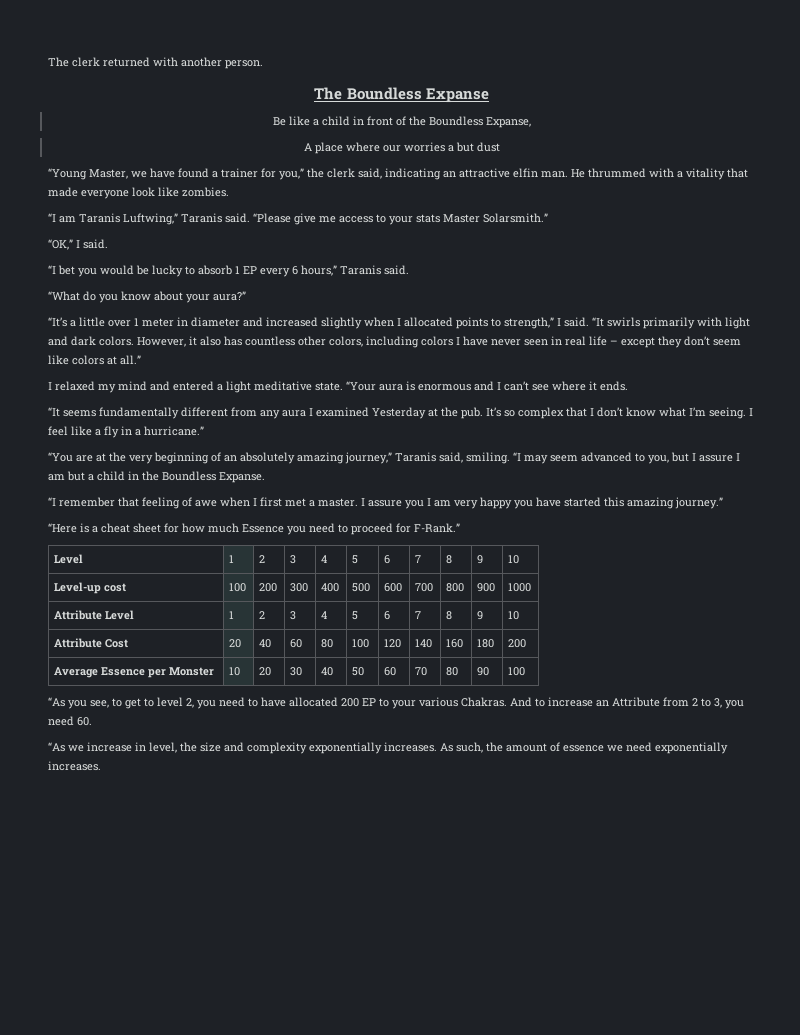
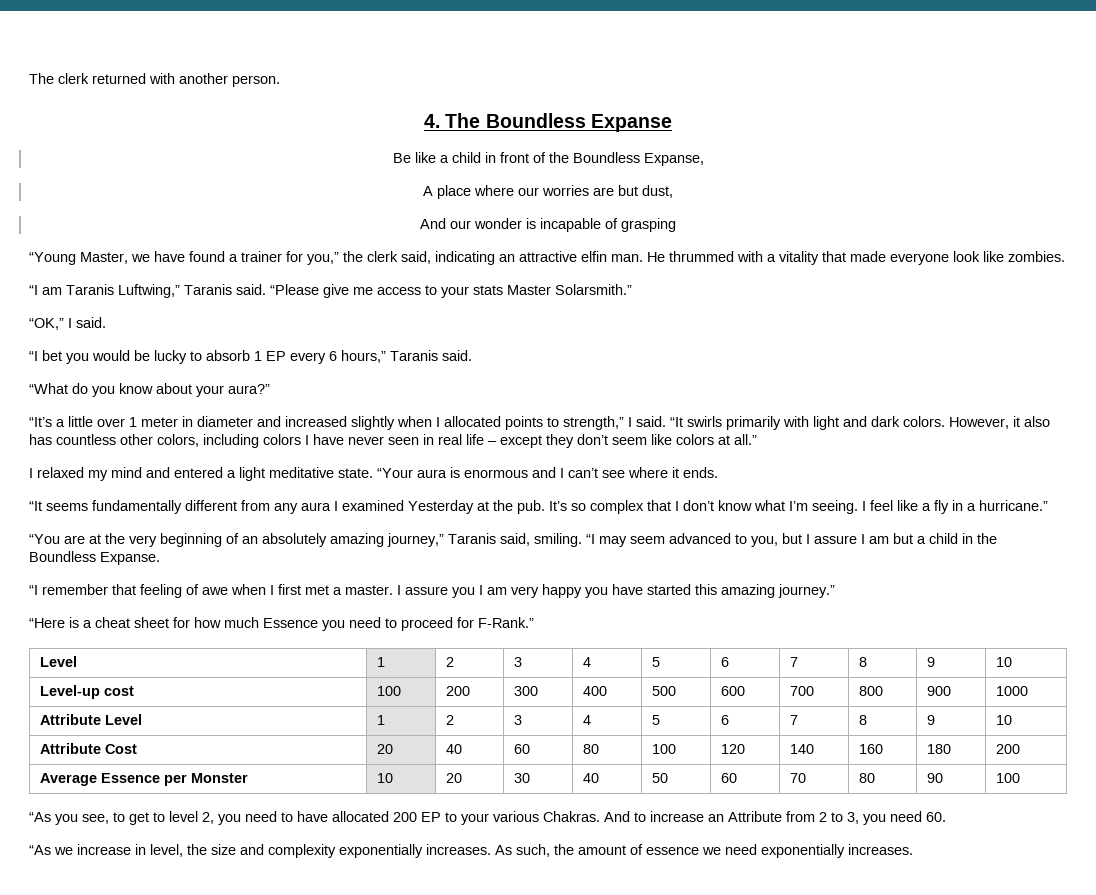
(263, 64) none -> [424,114,441,128] 4.
[447,142,500,152] a but dust -> [593,185,673,198] [420,218,676,232] are but dust, // And our wonder is incapable of grasping

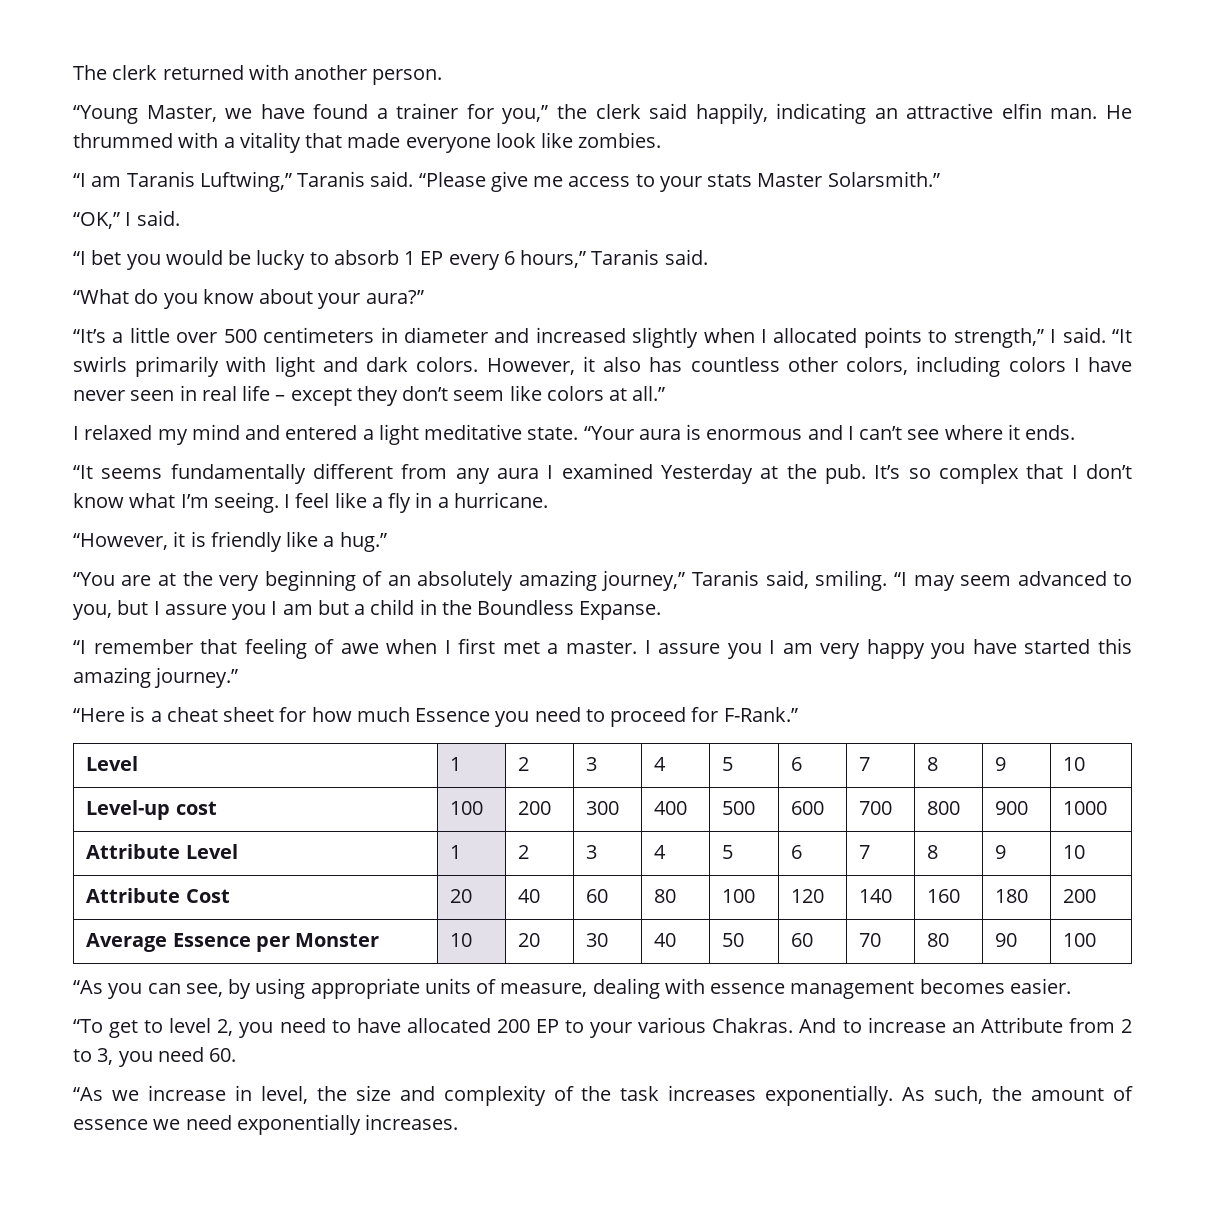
[424,113,672,132] [392,152,704,166] [423,185,673,199] [420,218,676,232] // 4. The Boundless Expanse // Be like a child in front of the Boundless Expanse, // A place where our worries are but dust, // And our wonder is incapable of grasping -> (443, 77) none
[401,251,431,264] said, -> [649,103,768,124] said happily,
[129,417,178,427] 1 meter -> [223,327,375,343] 500 centimeters
[979,500,1048,511] hurricane.” -> [453,492,548,508] [73,531,387,552] hurricane. // “However, it is friendly like a hug.”
(857, 539) none -> [232,604,267,620] you
[82,812,125,824] see, to -> [147,978,1071,999] [73,1019,103,1033] can see, by using appropriate units of measure, dealing with essence management becomes easier. // “To
[339,844,491,858] exponentially increases. -> [553,1085,894,1106] of the task increases exponentially.

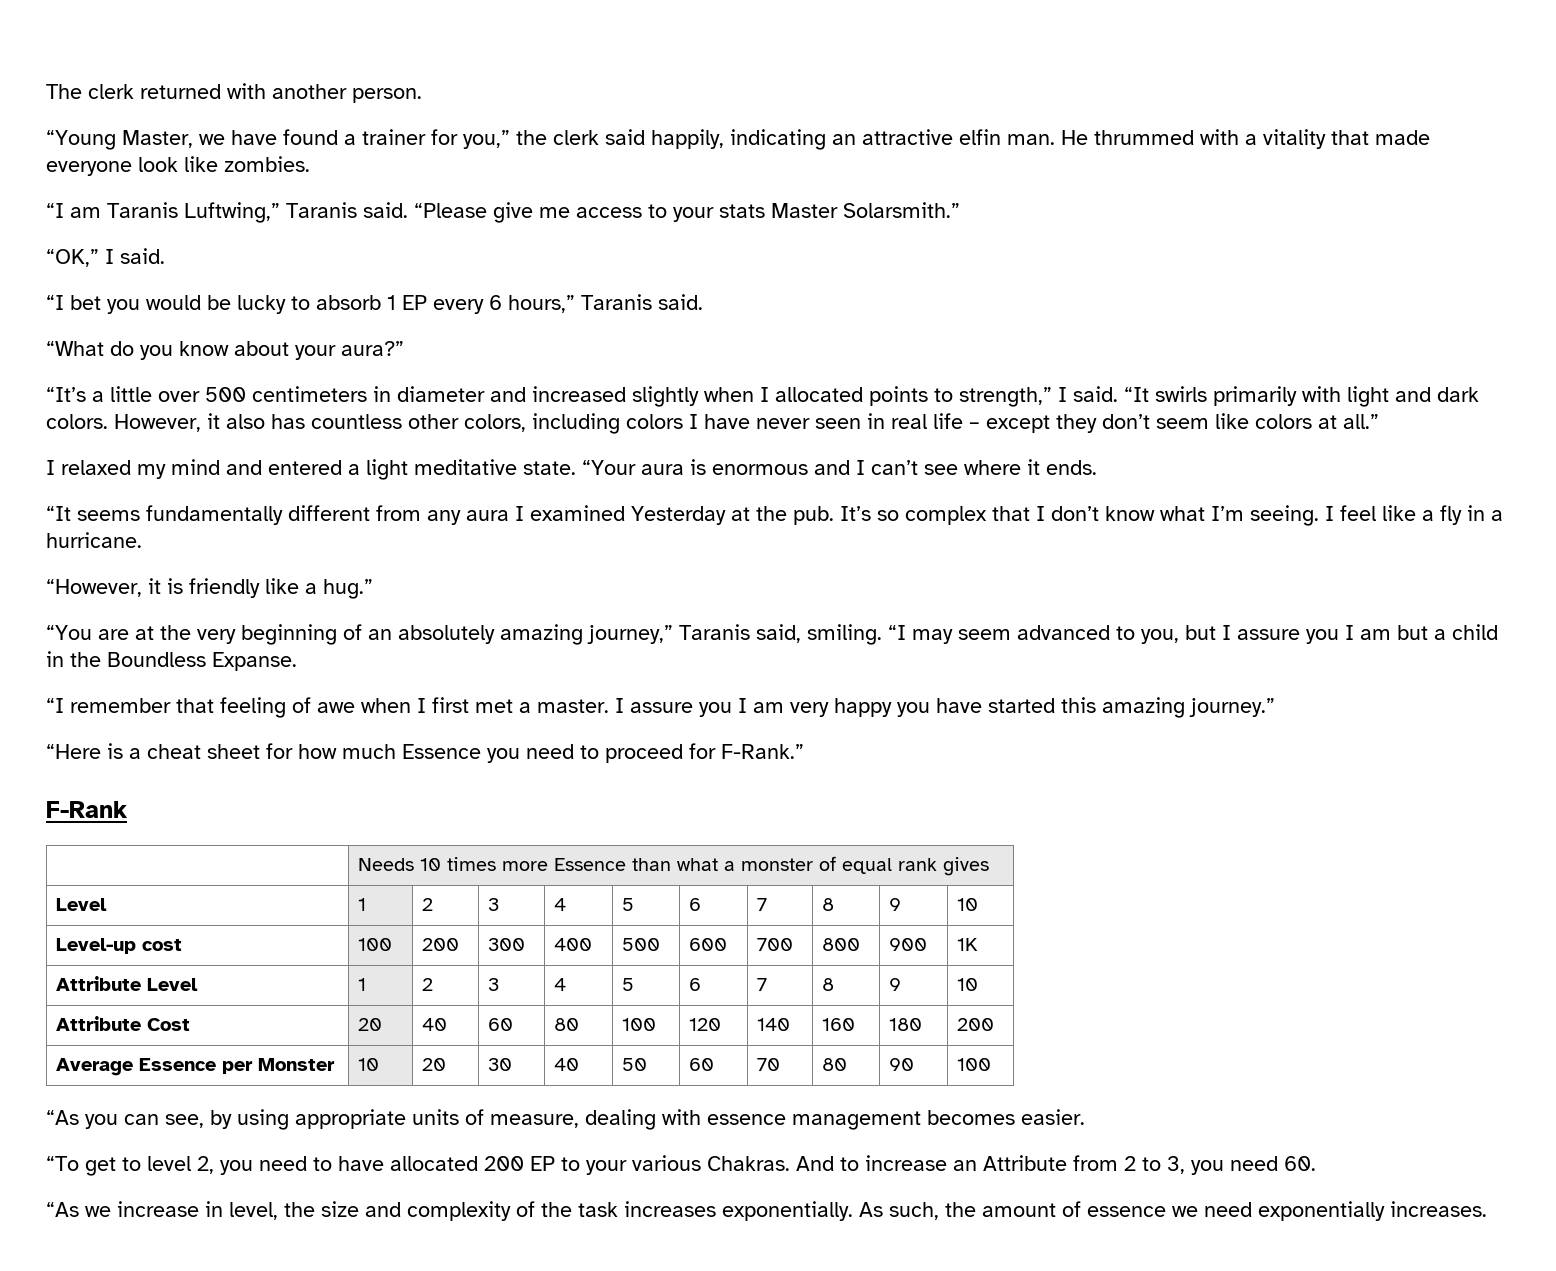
(798, 714) none -> [46,801,128,818] [358,856,990,876] // F-Rank // | Needs 10 times more Essence than what a monster of equal rank gives
[1063,801,1108,815] 1000 -> [957,938,979,951] 1K

